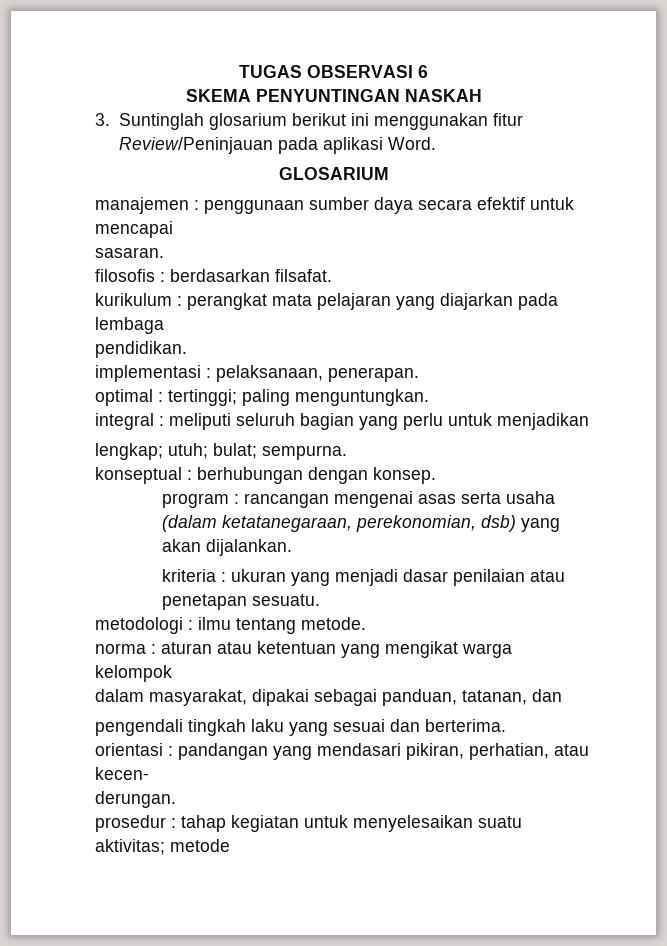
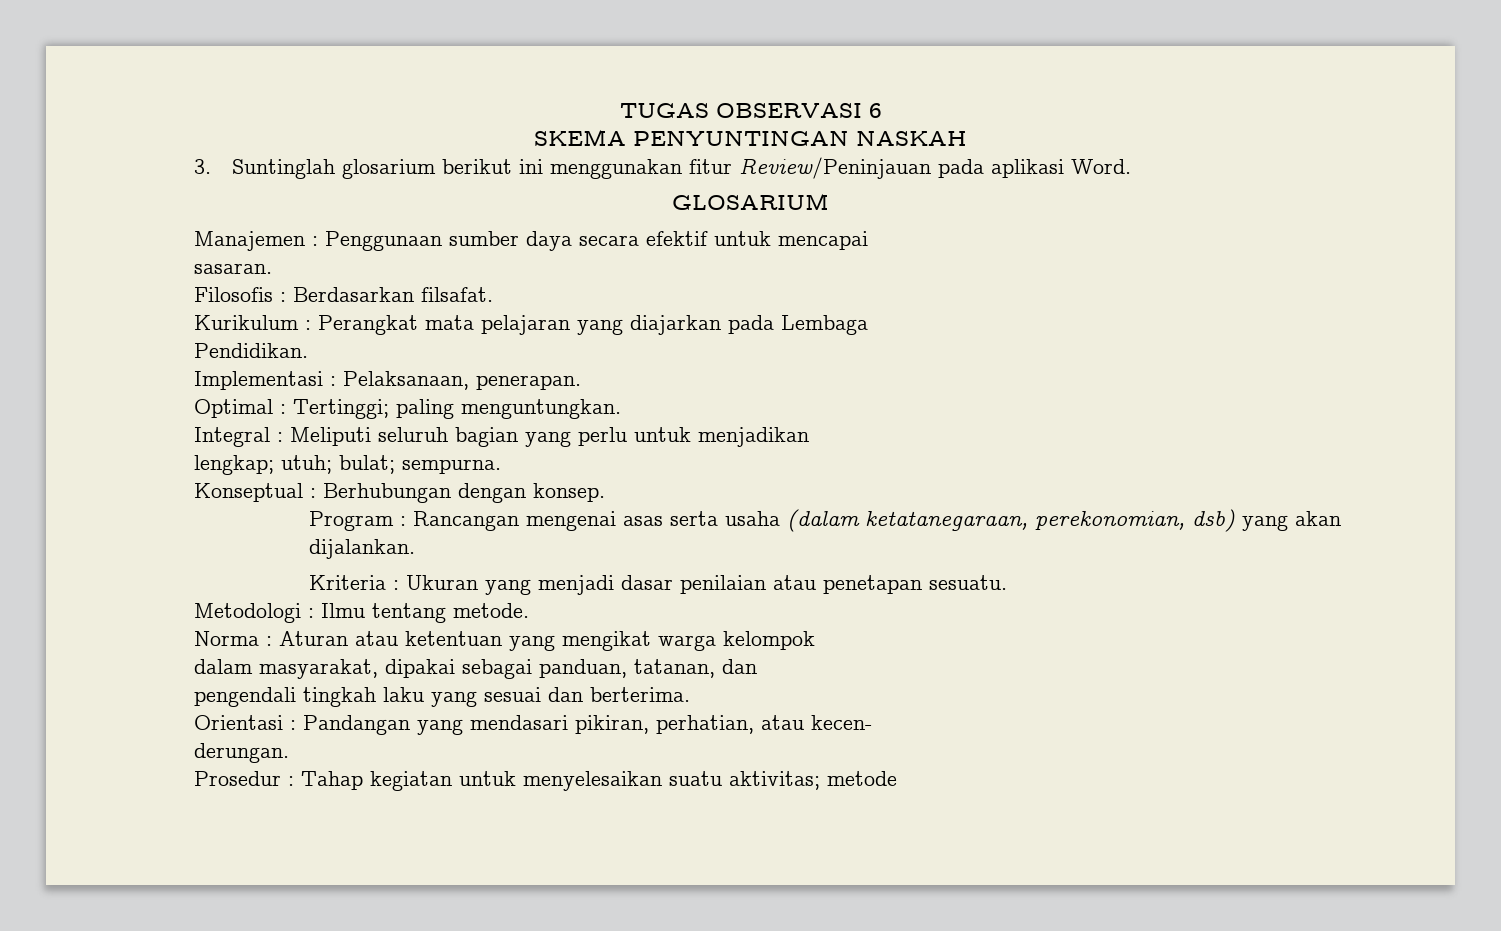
[95,197,305,214] manajemen : penggunaan -> [193,231,442,251] Manajemen : Penggunaan
[95,269,333,282] [95,293,268,310] filosofis : berdasarkan filsafat. // kurikulum : perangkat -> [193,287,493,302] [193,315,418,335] Filosofis : Berdasarkan filsafat. // Kurikulum : Perangkat
[95,317,165,334] [95,341,188,358] [95,365,420,382] [95,389,238,406] lembaga // pendidikan. // implementasi : pelaksanaan, penerapan. // optimal : tertinggi; -> [780,315,868,335] [193,343,308,358] [193,371,581,390] [193,399,389,419] Lembaga // Pendidikan. // Implementasi : Pelaksanaan, penerapan. // Optimal : Tertinggi;
[95,413,232,430] integral : meliputi -> [193,427,371,447] Integral : Meliputi
[95,467,304,484] konseptual : berhubungan -> [193,483,451,503] Konseptual : Berhubungan
[162,493,330,508] program : rancangan -> [309,511,520,531] Program : Rancangan
[162,569,287,582] kriteria : ukuran -> [309,575,479,590] Kriteria : Ukuran
[95,617,232,634] metodologi : ilmu -> [193,603,365,623] Metodologi : Ilmu
[95,642,213,654] norma : aturan -> [193,631,348,646] Norma : Aturan
[95,743,269,760] orientasi : pandangan -> [193,715,410,735] Orientasi : Pandangan
[95,815,227,832] prosedur : tahap -> [193,771,363,790] Prosedur : Tahap

